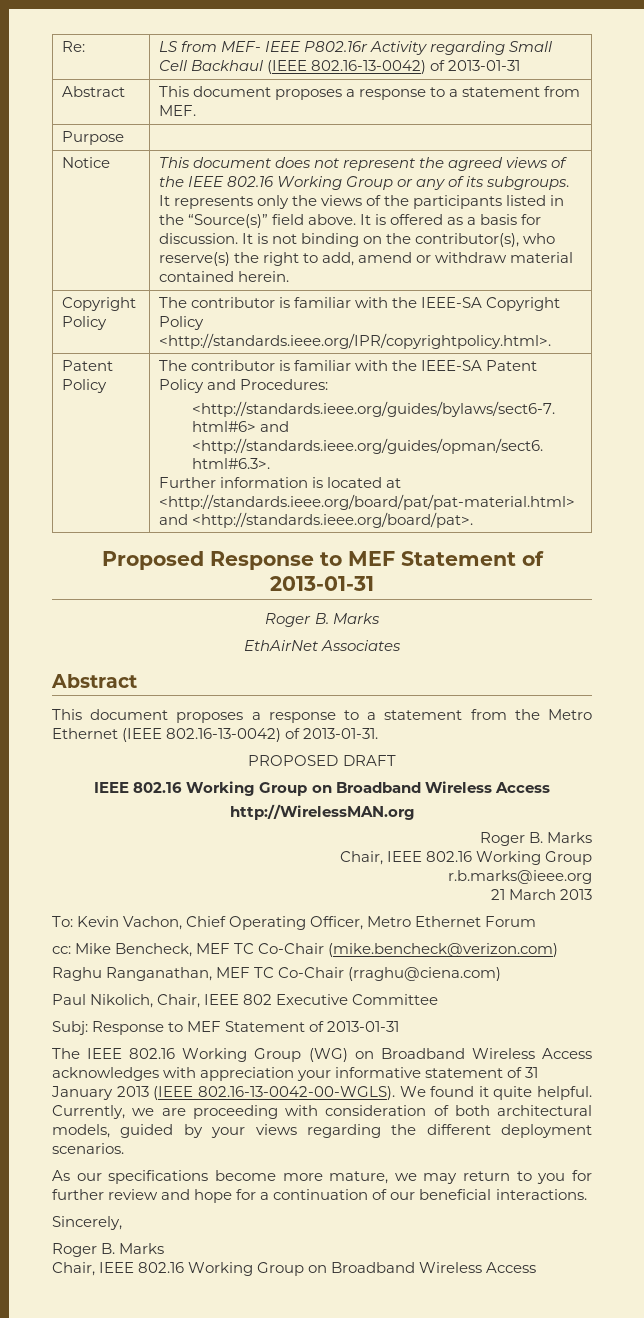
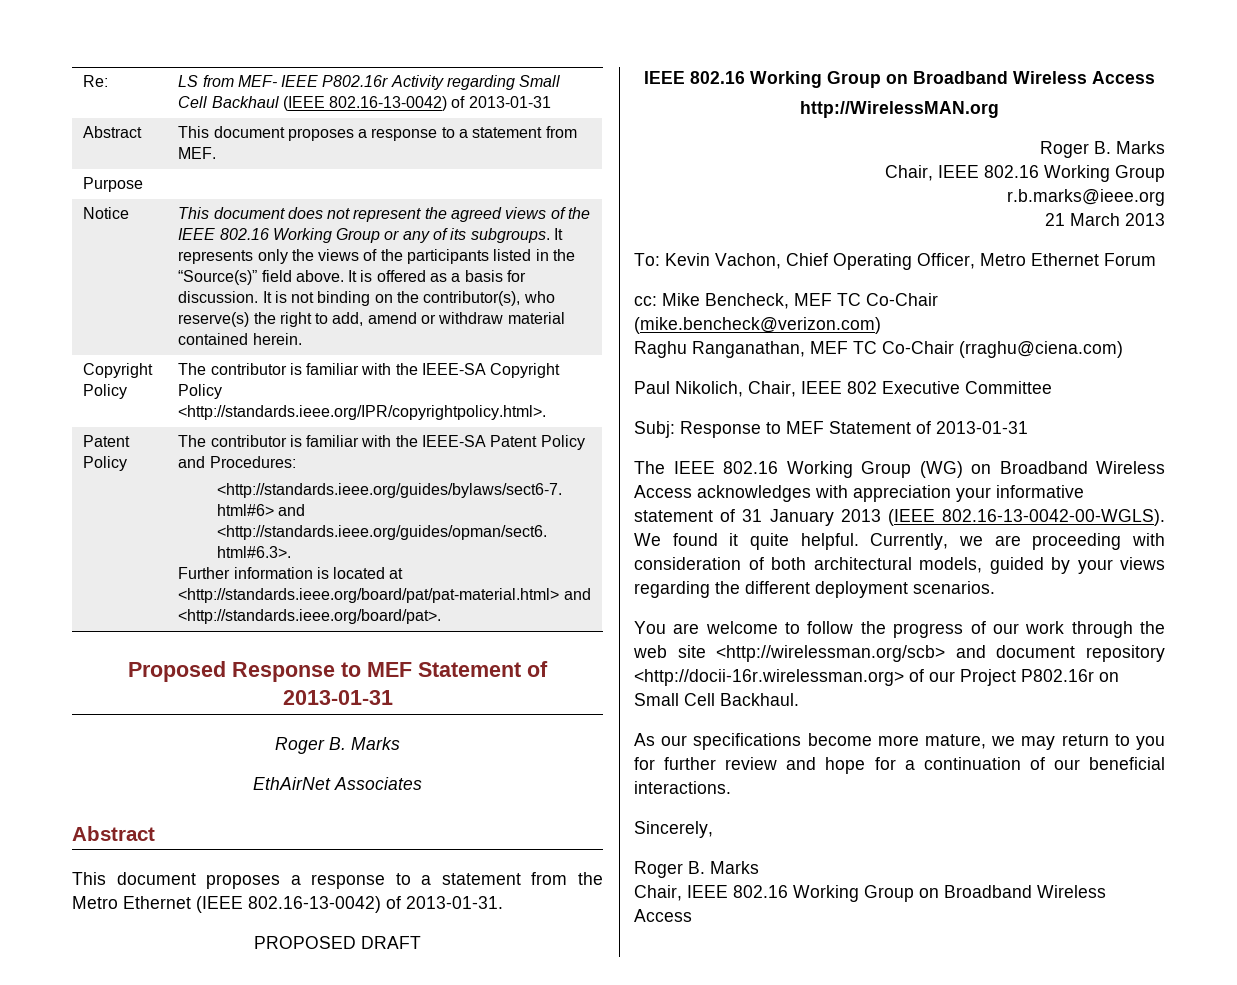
(124, 1148) none -> [634,621,1165,638] [633,645,1165,662] [634,669,1119,686] [634,693,799,706] // You are welcome to follow the progress of our work through the web site <http://wirelessman.org/scb> and document repository <http://docii-16r.wirelessman.org> of our Project P802.16r on Small Cell Backhaul.

